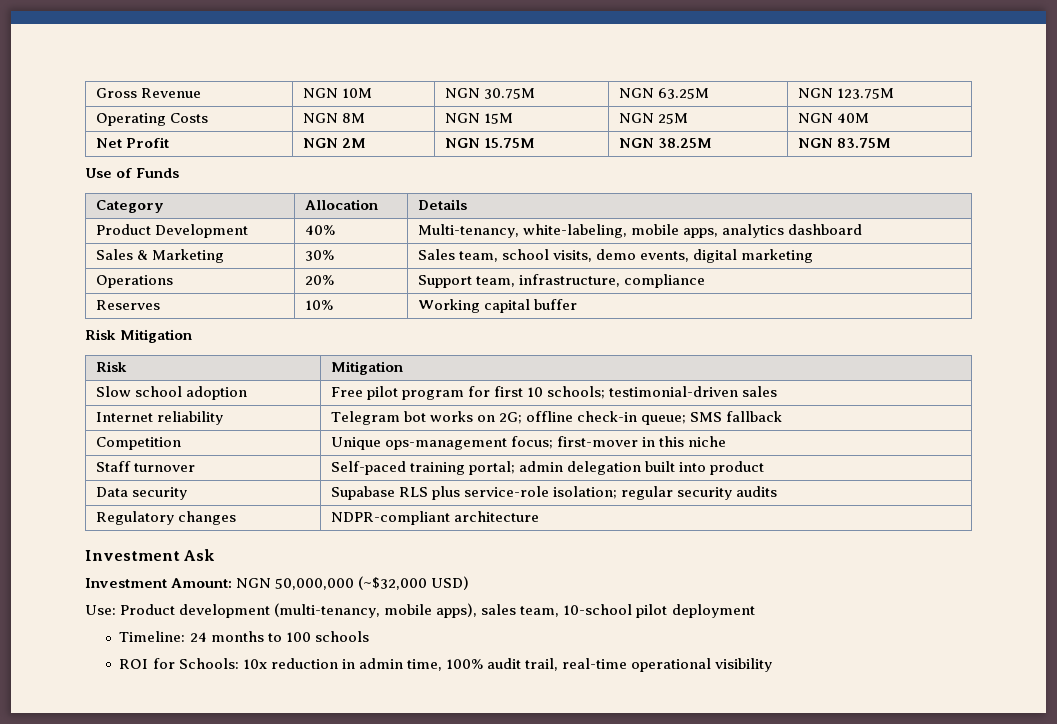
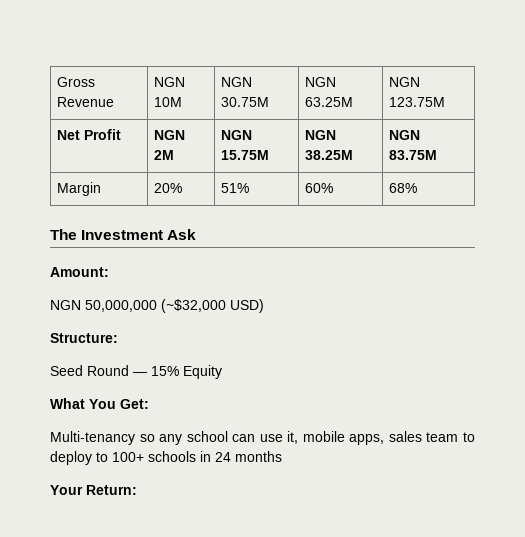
[95,113,208,126] [302,113,365,123] [444,113,513,124] [618,113,688,124] [797,113,869,123] // Operating Costs | NGN 8M | NGN 15M | NGN 25M | NGN 40M -> (445, 102) none
[85,168,180,178] [95,200,164,213] [304,199,378,210] [417,199,467,210] [95,224,248,238] [304,225,335,235] [417,224,862,238] [95,249,224,263] [304,250,334,261] [417,249,813,263] [95,275,173,288] [304,275,334,285] [417,274,705,288] [95,300,160,310] [304,300,333,310] [417,299,577,313] [85,329,193,343] [95,361,127,372] [330,361,403,375] [95,386,247,400] [330,386,777,400] [95,411,223,425] [330,411,782,425] [95,437,181,450] [330,436,726,450] [95,461,195,472] [330,461,764,475] [95,487,187,500] [330,486,777,500] [95,511,236,525] [330,511,539,525] // Use of Funds // Category | Allocation | Details // Product Development | 40% | Multi-tenancy, white-labeling, mobile apps, analytics dashboard // Sales & Marketing | 30% | Sales team, school visits, demo events, digital marketing // Operations | 20% | Support team, infrastructure, compliance // Reserves | 10% | Working capital buffer // Risk Mitigation // Risk | Mitigation // Slow school adoption | Free pilot program for first 10 schools; testimonial-driven sales // Internet reliability | Telegram bot works on 2G; offline check-in queue; SMS fallback // Competition | Unique ops-management focus; first-mover in this niche // Staff turnover | Self-paced training portal; admin delegation built into product // Data security | Supabase RLS plus service-role isolation; regular security audits // Regulatory changes | NDPR-compliant architecture // -> [56,182,101,196] [153,183,182,193] [220,183,249,193] [304,183,333,193] [388,183,417,193] [50,229,77,240] // Margin | 20% | 51% | 60% | 68% // The
[85,578,167,588] Investment -> (197, 234) none
(233, 583) none -> (109, 272) //
[85,603,755,618] [119,631,369,642] [119,658,773,672] Use: Product development (multi-tenancy, mobile apps), sales team, 10-school pilot deployment // Timeline: 24 months to 100 schools // ROI for Schools: 10x reduction in admin time, 100% audit trail, real-time operational visibility -> [50,333,118,343] [50,365,222,379] [50,398,149,409] [50,431,475,445] [50,451,282,465] [50,485,137,495] Structure: // Seed Round — 15% Equity // What You Get: // Multi-tenancy so any school can use it, mobile apps, sales team to deploy to 100+ schools in 24 months // Your Return:

